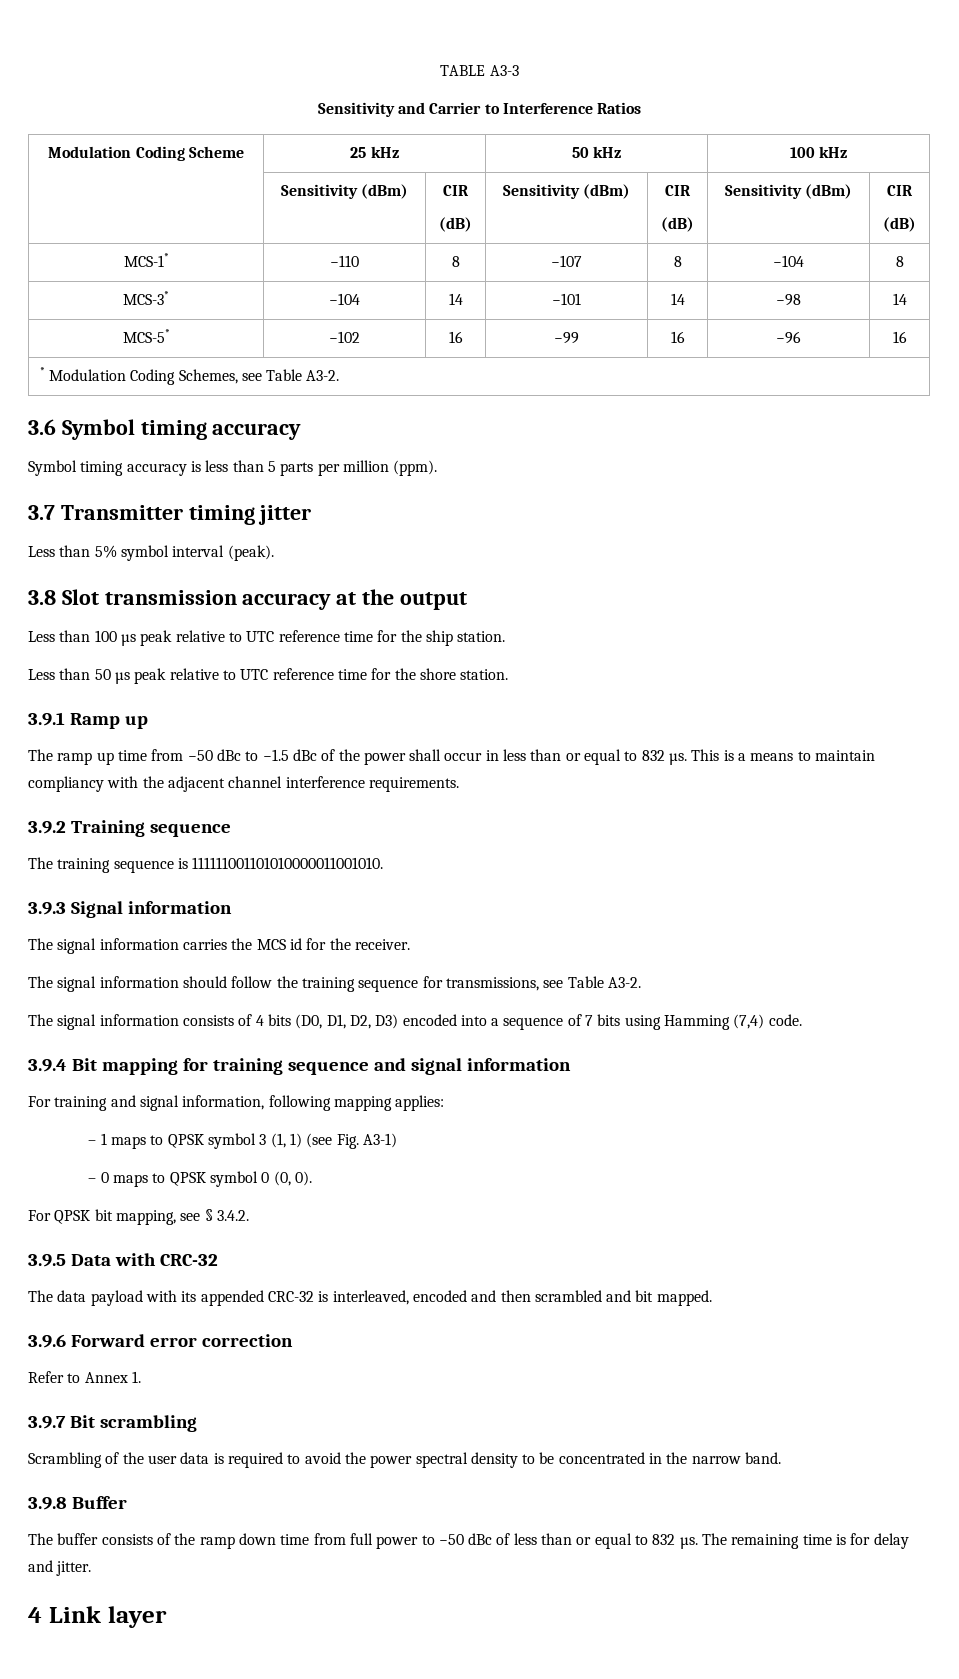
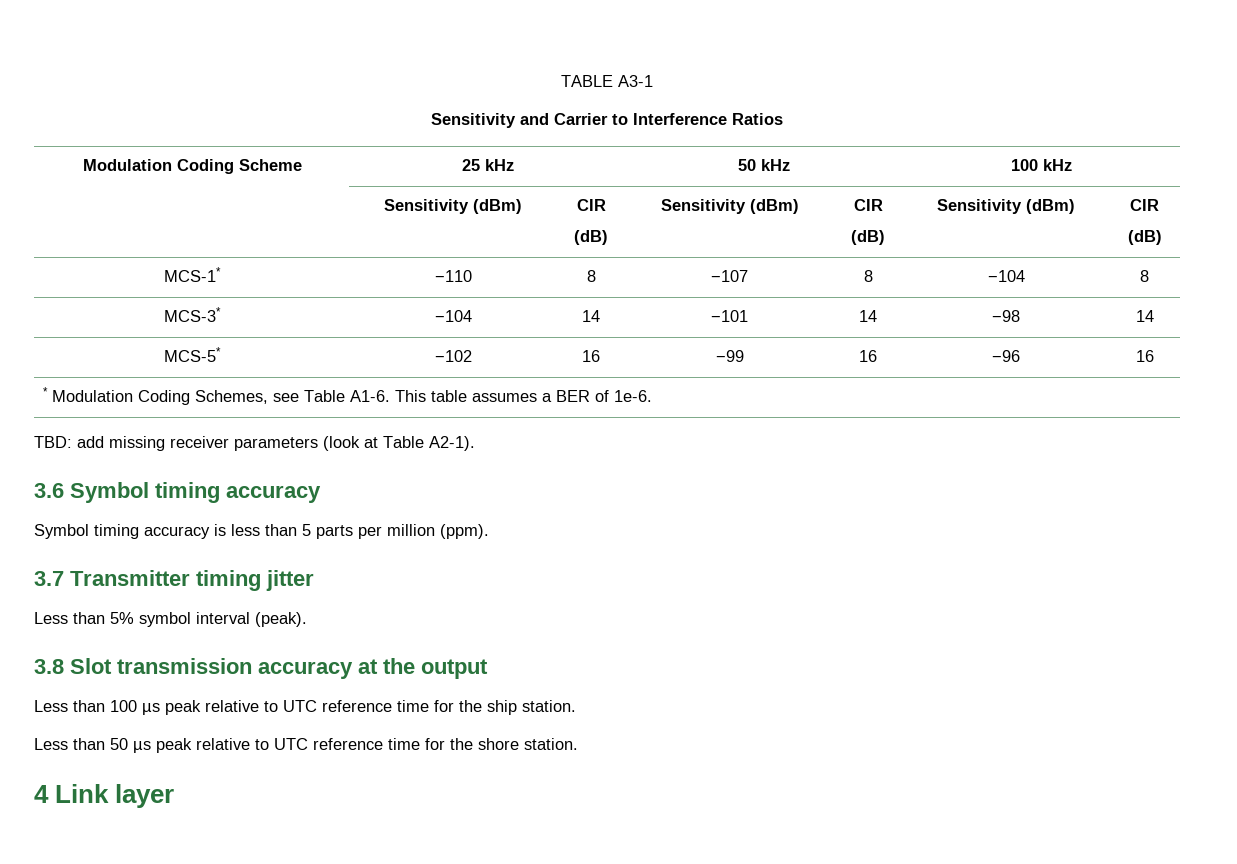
[489,65,519,76] A3-3 -> [618,75,653,87] A3-1
[306,370,340,381] A3-2. -> [349,390,652,402] [34,436,475,451] A1-6. This table assumes a BER of 1e-6. // TBD: add missing receiver parameters (look at Table A2-1).
[28,712,148,729] [28,749,875,765] [28,776,459,792] [28,820,231,837] [28,857,384,873] [28,901,232,918] [28,938,410,954] [28,976,641,992] [28,1014,802,1030] [28,1058,571,1075] [28,1095,445,1111] [88,1133,397,1149] [88,1171,313,1187] [28,1209,249,1225] [28,1253,218,1267] [28,1290,712,1306] [28,1334,293,1348] [28,1371,141,1383] [28,1415,197,1432] [28,1452,782,1468] [28,1496,127,1510] [28,1533,909,1549] [28,1560,92,1576] // 3.9.1 Ramp up // The ramp up time from −50 dBc to −1.5 dBc of the power shall occur in less than or equal to 832 µs. This is a means to maintain compliancy with the adjacent channel interference requirements. // 3.9.2 Training sequence // The training sequence is 111111001101010000011001010. // 3.9.3 Signal information // The signal information carries the MCS id for the receiver. // The signal information should follow the training sequence for transmissions, see Table A3-2. // The signal information consists of 4 bits (D0, D1, D2, D3) encoded into a sequence of 7 bits using Hamming (7,4) code. // 3.9.4 Bit mapping for training sequence and signal information // For training and signal information, following mapping applies: // – 1 maps to QPSK symbol 3 (1, 1) (see Fig. A3-1) // – 0 maps to QPSK symbol 0 (0, 0). // For QPSK bit mapping, see § 3.4.2. // 3.9.5 Data with CRC-32 // The data payload with its appended CRC-32 is interleaved, encoded and then scrambled and bit mapped. // 3.9.6 Forward error correction // Refer to Annex 1. // 3.9.7 Bit scrambling // Scrambling of the user data is required to avoid the power spectral density to be concentrated in the narrow band. // 3.9.8 Buffer // The buffer consists of the ramp down time from full power to −50 dBc of less than or equal to 832 µs. The remaining time is for delay and jitter. -> (578, 744) none

